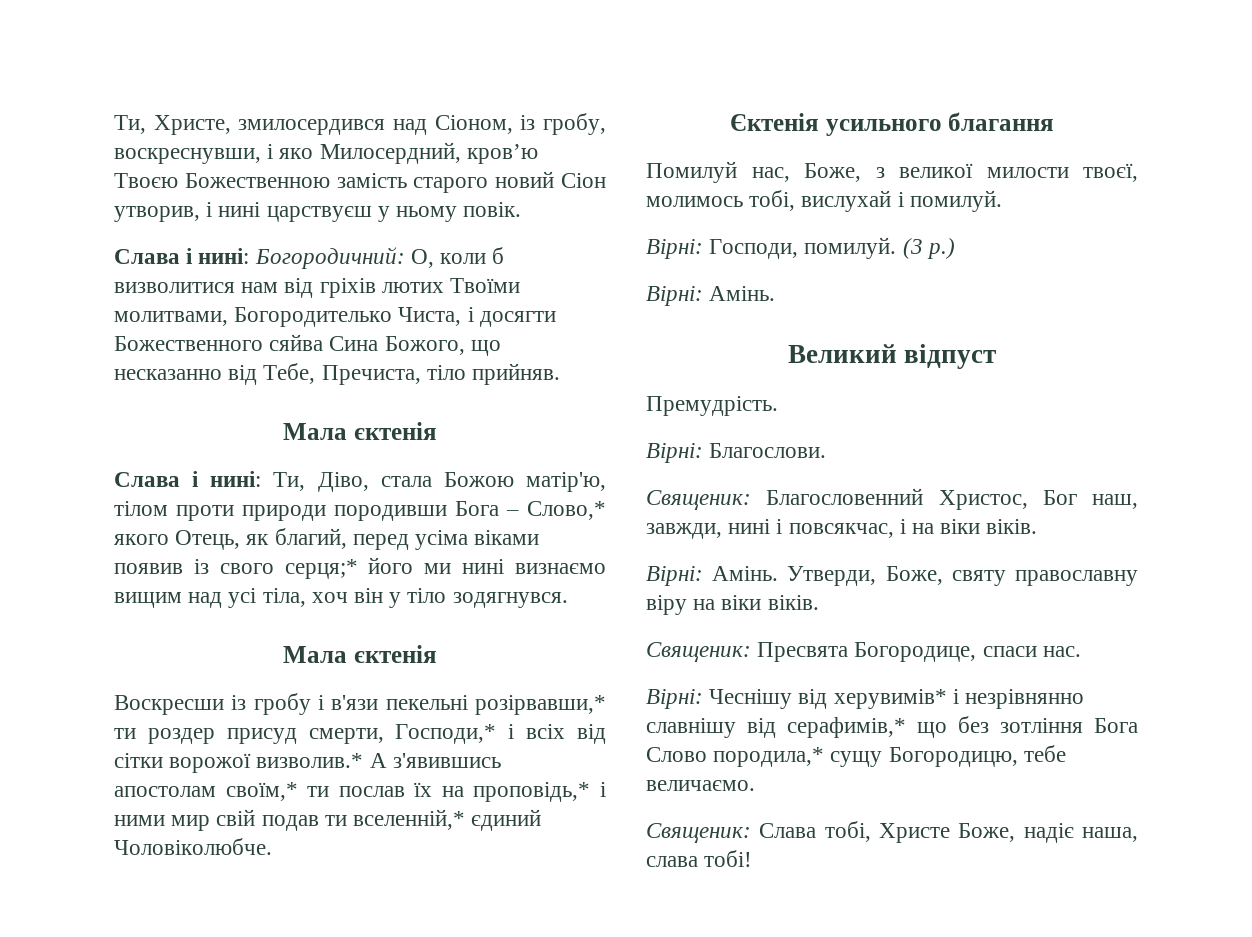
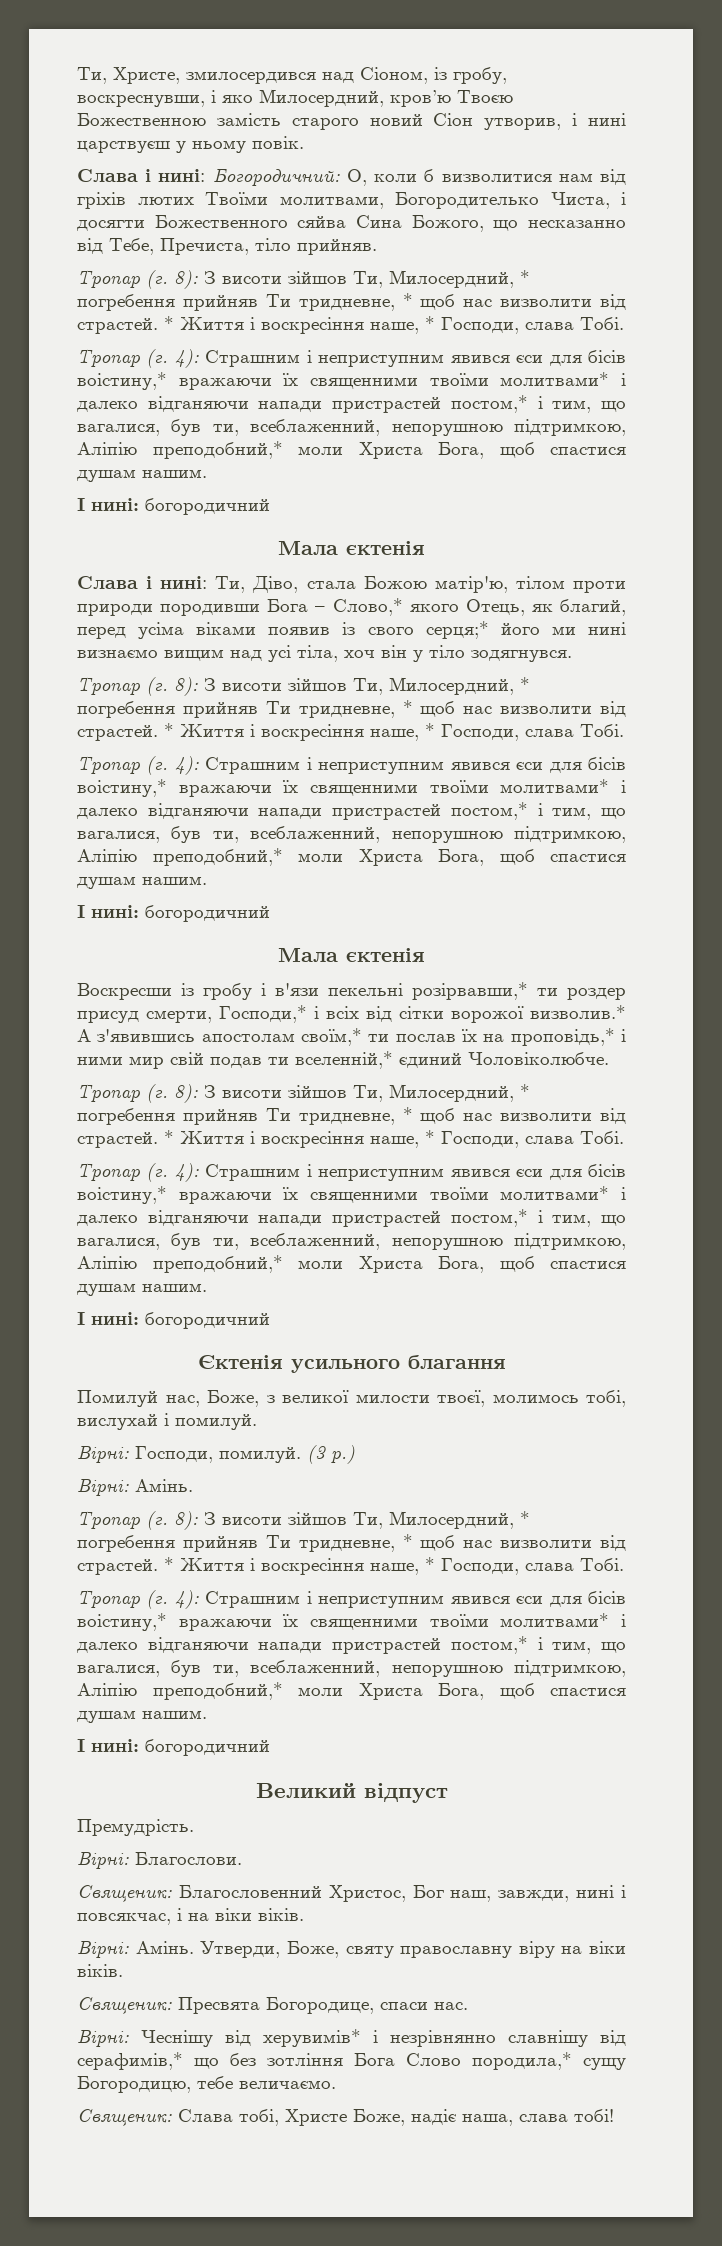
(561, 374) none -> [77,270,530,289] [77,293,626,311] [77,316,624,334] [77,349,627,368] [77,372,626,390] [77,395,626,413] [77,419,626,436] [77,441,626,459] [77,469,207,482] [77,498,270,515] // Тропар (г. 8): З висоти зійшов Ти, Милосердний, * погребення прийняв Ти тридневне, * щоб нас визволити від страстей. * Життя і воскресіння наше, * Господи, слава Тобі. // Тропар (г. 4): Страшним і неприступним явився єси для бісів воістину,* вражаючи їх священними твоїми молитвами* і далеко відганяючи напади пристрастей постом,* і тим, що вагалися, був ти, всеблаженний, непорушною підтримкою, Аліпію преподобний,* моли Христа Бога, щоб спастися душам нашим. // І нині: богородичний
(568, 600) none -> [77,677,530,696] [77,700,626,718] [77,723,624,741] [77,756,627,775] [77,779,626,797] [77,802,626,820] [77,826,626,843] [77,848,626,866] [77,876,207,889] [77,905,270,922] // Тропар (г. 8): З висоти зійшов Ти, Милосердний, * погребення прийняв Ти тридневне, * щоб нас визволити від страстей. * Життя і воскресіння наше, * Господи, слава Тобі. // Тропар (г. 4): Страшним і неприступним явився єси для бісів воістину,* вражаючи їх священними твоїми молитвами* і далеко відганяючи напади пристрастей постом,* і тим, що вагалися, був ти, всеблаженний, непорушною підтримкою, Аліпію преподобний,* моли Христа Бога, щоб спастися душам нашим. // І нині: богородичний
(272, 846) none -> [77,1084,530,1103] [77,1107,626,1125] [77,1130,624,1148] [77,1163,627,1182] [77,1186,626,1204] [77,1209,626,1227] [77,1233,626,1250] [77,1255,626,1273] [77,1283,207,1296] [77,1312,270,1329] // Тропар (г. 8): З висоти зійшов Ти, Милосердний, * погребення прийняв Ти тридневне, * щоб нас визволити від страстей. * Життя і воскресіння наше, * Господи, слава Тобі. // Тропар (г. 4): Страшним і неприступним явився єси для бісів воістину,* вражаючи їх священними твоїми молитвами* і далеко відганяючи напади пристрастей постом,* і тим, що вагалися, був ти, всеблаженний, непорушною підтримкою, Аліпію преподобний,* моли Христа Бога, щоб спастися душам нашим. // І нині: богородичний
(776, 293) none -> [77,1511,530,1530] [77,1534,626,1552] [77,1557,624,1575] [77,1590,627,1609] [77,1613,626,1631] [77,1636,626,1654] [77,1660,626,1677] [77,1682,626,1700] [77,1710,207,1723] [77,1739,270,1756] // Тропар (г. 8): З висоти зійшов Ти, Милосердний, * погребення прийняв Ти тридневне, * щоб нас визволити від страстей. * Життя і воскресіння наше, * Господи, слава Тобі. // Тропар (г. 4): Страшним і неприступним явився єси для бісів воістину,* вражаючи їх священними твоїми молитвами* і далеко відганяючи напади пристрастей постом,* і тим, що вагалися, був ти, всеблаженний, непорушною підтримкою, Аліпію преподобний,* моли Христа Бога, щоб спастися душам нашим. // І нині: богородичний

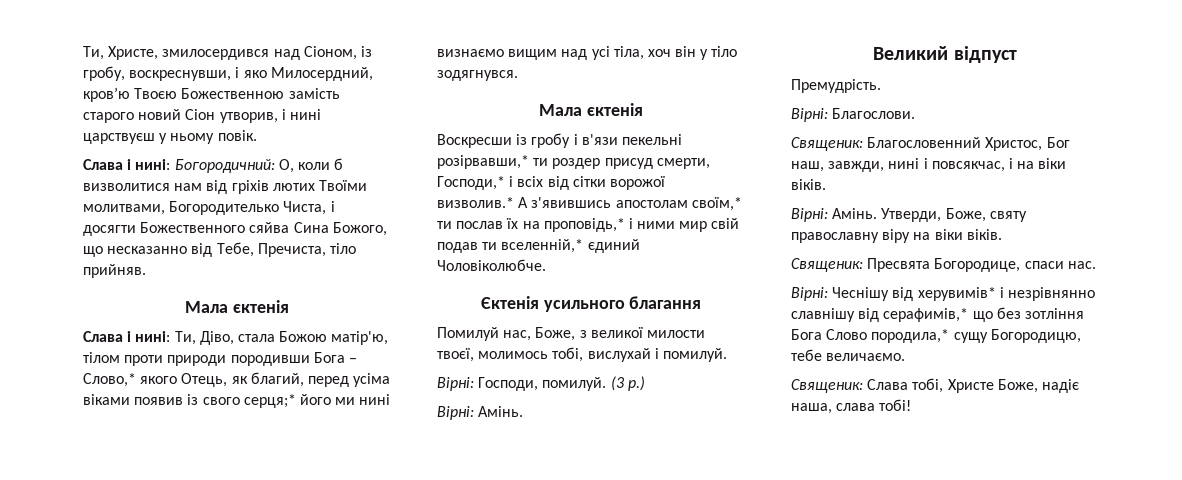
[77,270,530,289] [77,293,626,311] [77,316,624,334] [77,349,627,368] [77,372,626,390] [77,395,626,413] [77,419,626,436] [77,441,626,459] [77,469,207,482] [77,498,270,515] // Тропар (г. 8): З висоти зійшов Ти, Милосердний, * погребення прийняв Ти тридневне, * щоб нас визволити від страстей. * Життя і воскресіння наше, * Господи, слава Тобі. // Тропар (г. 4): Страшним і неприступним явився єси для бісів воістину,* вражаючи їх священними твоїми молитвами* і далеко відганяючи напади пристрастей постом,* і тим, що вагалися, був ти, всеблаженний, непорушною підтримкою, Аліпію преподобний,* моли Христа Бога, щоб спастися душам нашим. // І нині: богородичний -> (146, 271) none
[77,677,530,696] [77,700,626,718] [77,723,624,741] [77,756,627,775] [77,779,626,797] [77,802,626,820] [77,826,626,843] [77,848,626,866] [77,876,207,889] [77,905,270,922] // Тропар (г. 8): З висоти зійшов Ти, Милосердний, * погребення прийняв Ти тридневне, * щоб нас визволити від страстей. * Життя і воскресіння наше, * Господи, слава Тобі. // Тропар (г. 4): Страшним і неприступним явився єси для бісів воістину,* вражаючи їх священними твоїми молитвами* і далеко відганяючи напади пристрастей постом,* і тим, що вагалися, був ти, всеблаженний, непорушною підтримкою, Аліпію преподобний,* моли Христа Бога, щоб спастися душам нашим. // І нині: богородичний -> (518, 75) none
[77,1084,530,1103] [77,1107,626,1125] [77,1130,624,1148] [77,1163,627,1182] [77,1186,626,1204] [77,1209,626,1227] [77,1233,626,1250] [77,1255,626,1273] [77,1283,207,1296] [77,1312,270,1329] // Тропар (г. 8): З висоти зійшов Ти, Милосердний, * погребення прийняв Ти тридневне, * щоб нас визволити від страстей. * Життя і воскресіння наше, * Господи, слава Тобі. // Тропар (г. 4): Страшним і неприступним явився єси для бісів воістину,* вражаючи їх священними твоїми молитвами* і далеко відганяючи напади пристрастей постом,* і тим, що вагалися, був ти, всеблаженний, непорушною підтримкою, Аліпію преподобний,* моли Христа Бога, щоб спастися душам нашим. // І нині: богородичний -> (546, 265) none
[77,1511,530,1530] [77,1534,626,1552] [77,1557,624,1575] [77,1590,627,1609] [77,1613,626,1631] [77,1636,626,1654] [77,1660,626,1677] [77,1682,626,1700] [77,1710,207,1723] [77,1739,270,1756] // Тропар (г. 8): З висоти зійшов Ти, Милосердний, * погребення прийняв Ти тридневне, * щоб нас визволити від страстей. * Життя і воскресіння наше, * Господи, слава Тобі. // Тропар (г. 4): Страшним і неприступним явився єси для бісів воістину,* вражаючи їх священними твоїми молитвами* і далеко відганяючи напади пристрастей постом,* і тим, що вагалися, був ти, всеблаженний, непорушною підтримкою, Аліпію преподобний,* моли Христа Бога, щоб спастися душам нашим. // І нині: богородичний -> (524, 411) none

